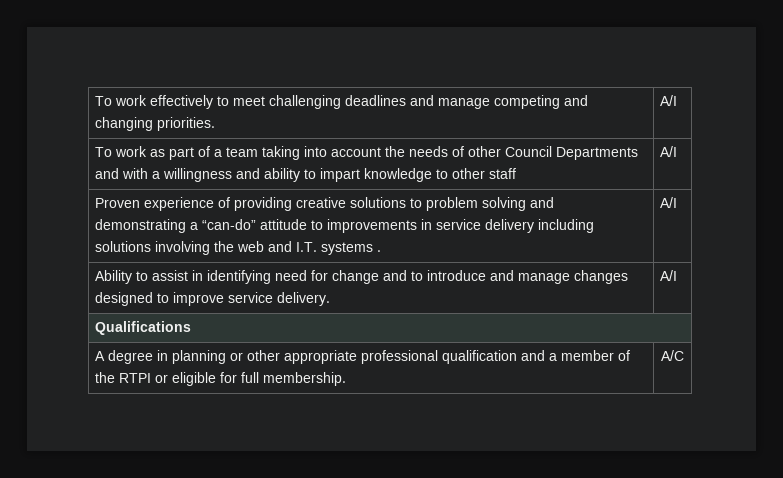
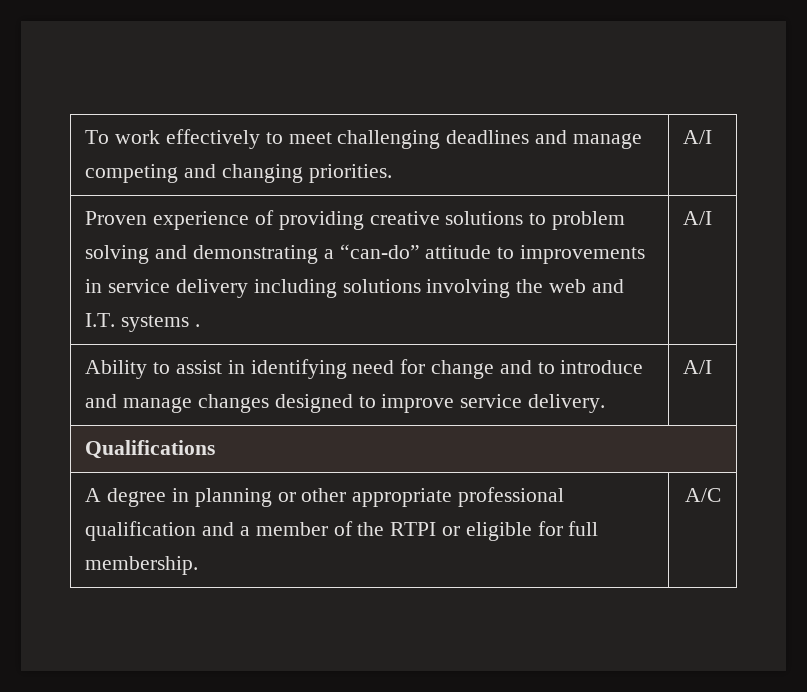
[94,146,638,160] [94,168,516,182] [659,146,677,157] // To work as part of a team taking into account the needs of other Council Departments and with a willingness and ability to impart knowledge to other staff | A/I -> (713, 137) none

